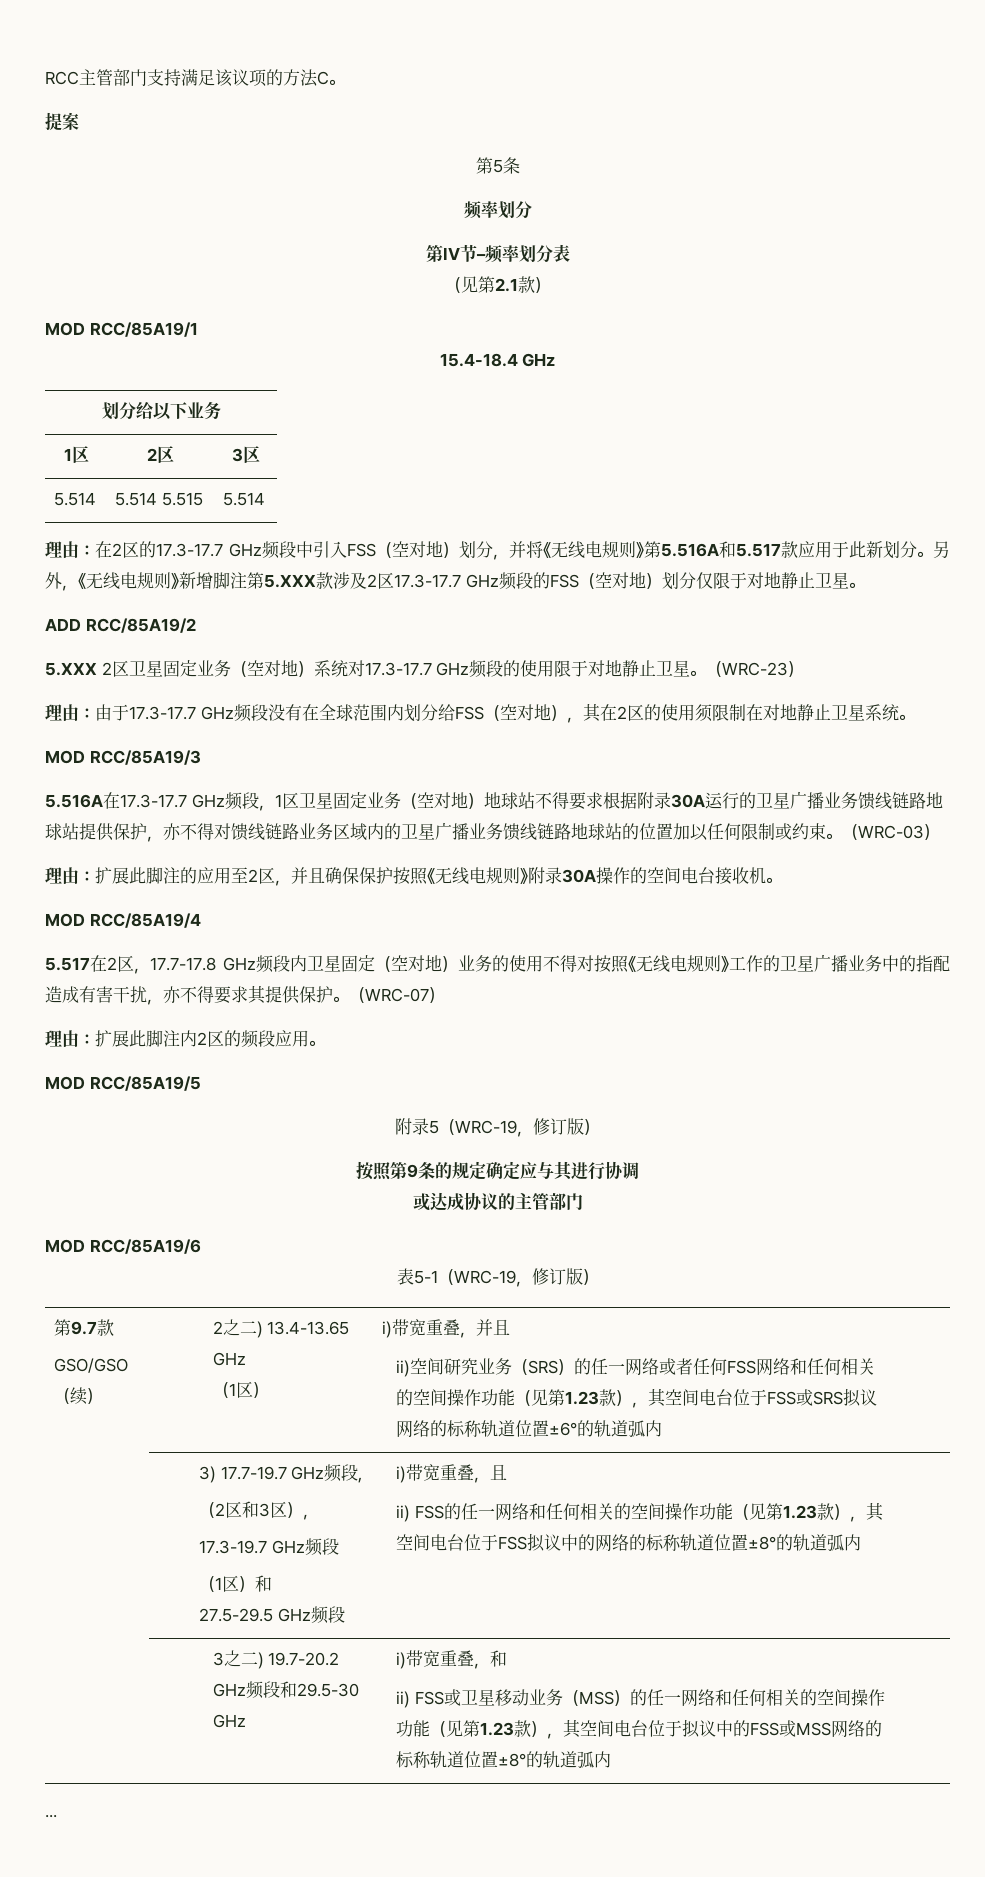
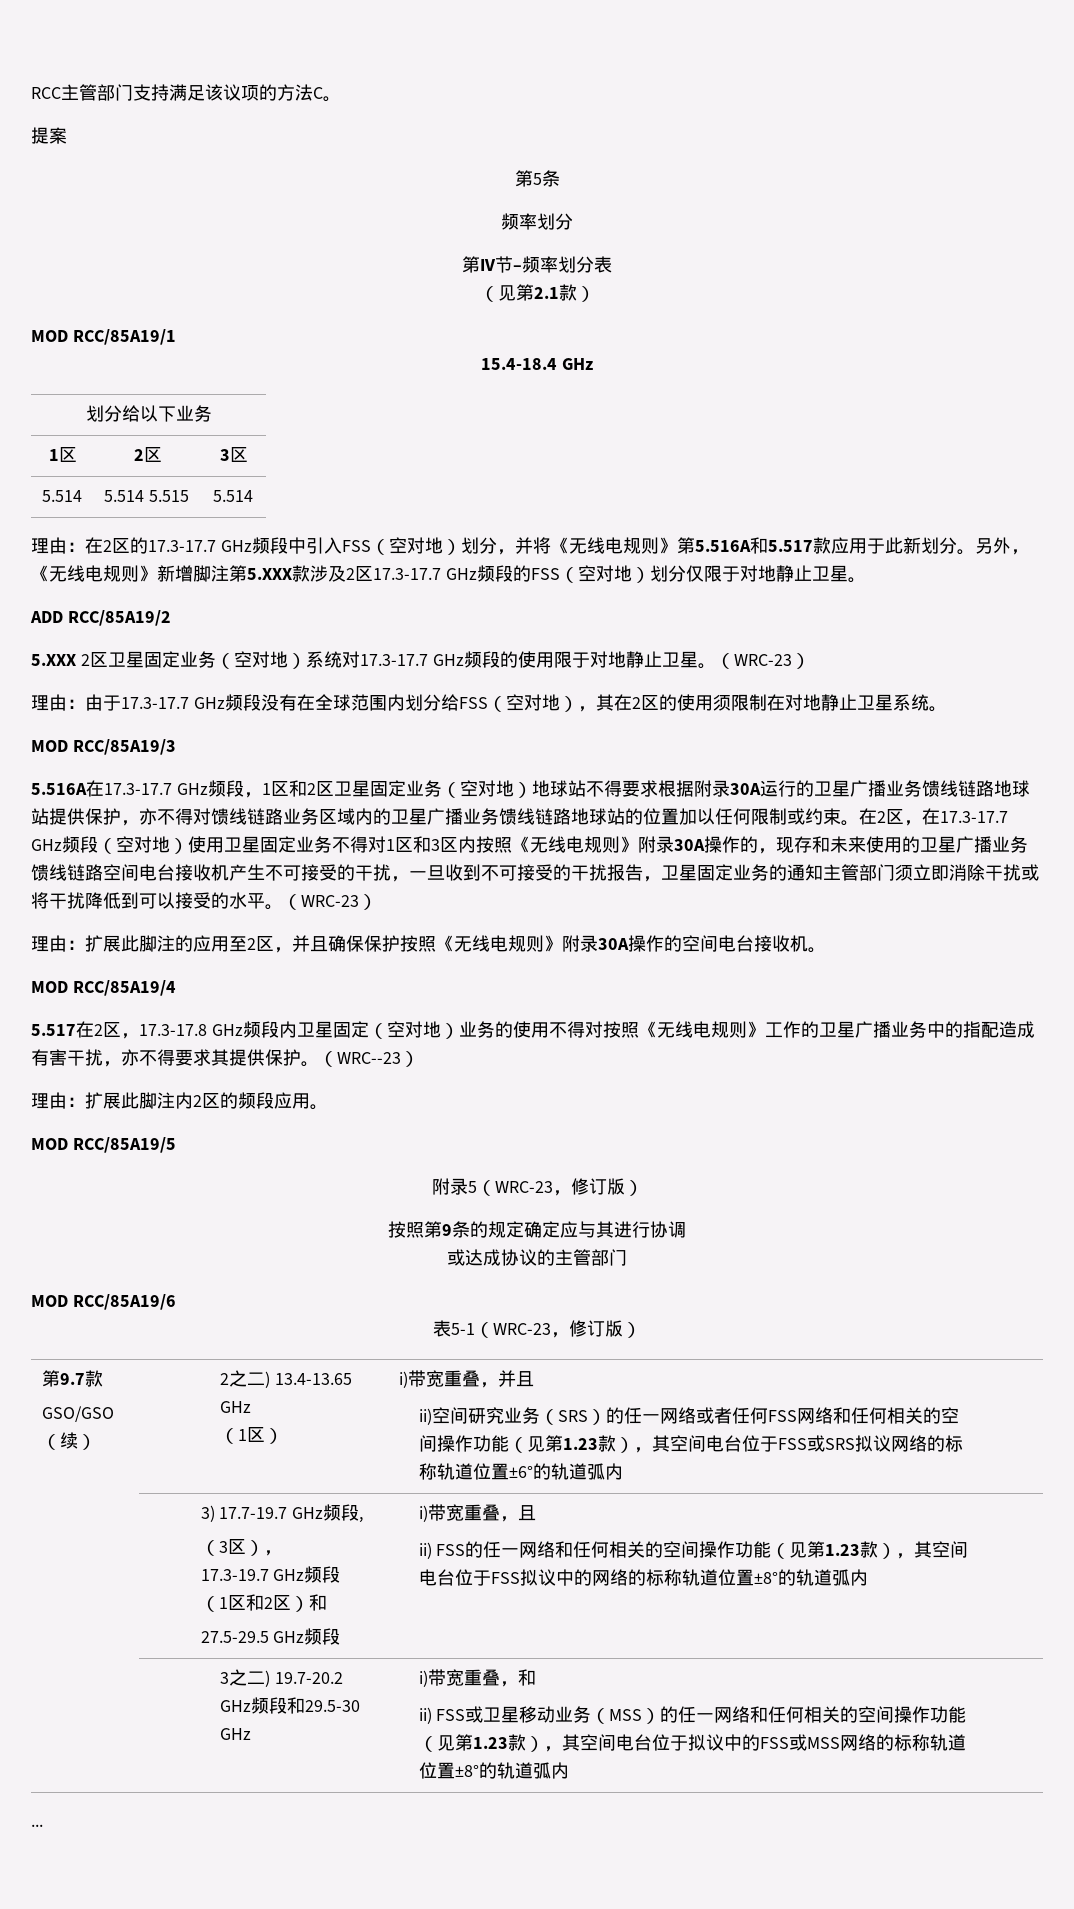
(299, 800) none -> [288,780,334,797] 和2区
[842,824,924,840] （WRC-03 -> [859,808,1008,826] [31,836,1028,854] [31,864,1039,882] [31,892,359,910] 在2区，在17.3-17.7 GHz频段（空对地）使用卫星固定业务不得对1区和3区内按照《无线电规则》附录30A操作的，现存和未来使用的卫星广播业务馈线链路空间电台接收机产生不可接受的干扰，一旦收到不可接受的干扰报告，卫星固定业务的通知主管部门须立即消除干扰或将干扰降低到可以接受的水平。（WRC-23
[150,957,216,971] 17.7-17.8 -> [139,1024,207,1036] 17.3-17.8
[365,988,429,1002] WRC-07 -> [337,1052,401,1064] WRC--23
[455,1120,517,1134] WRC-19 -> [494,1181,553,1193] WRC-23
[453,1270,516,1284] WRC-19 -> [493,1323,551,1335] WRC-23
[214,1501,259,1518] 2区和 -> (219, 1548) none
(239, 1583) none -> [245,1594,291,1611] 和2区

